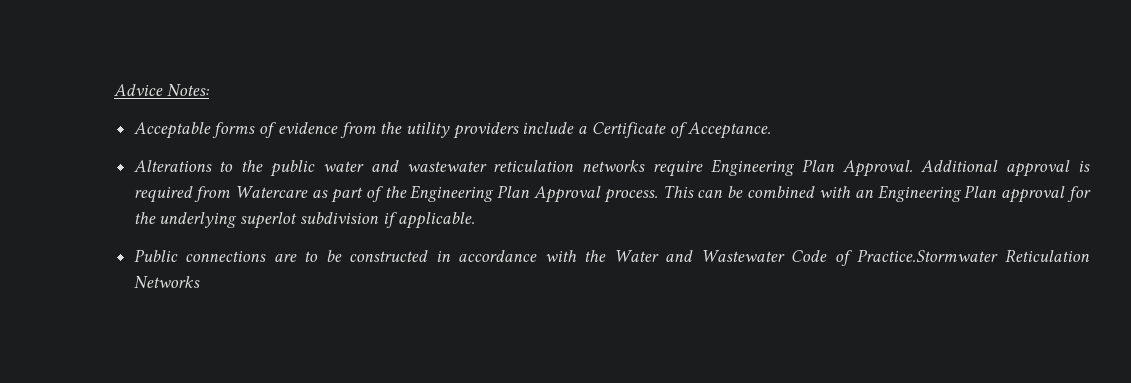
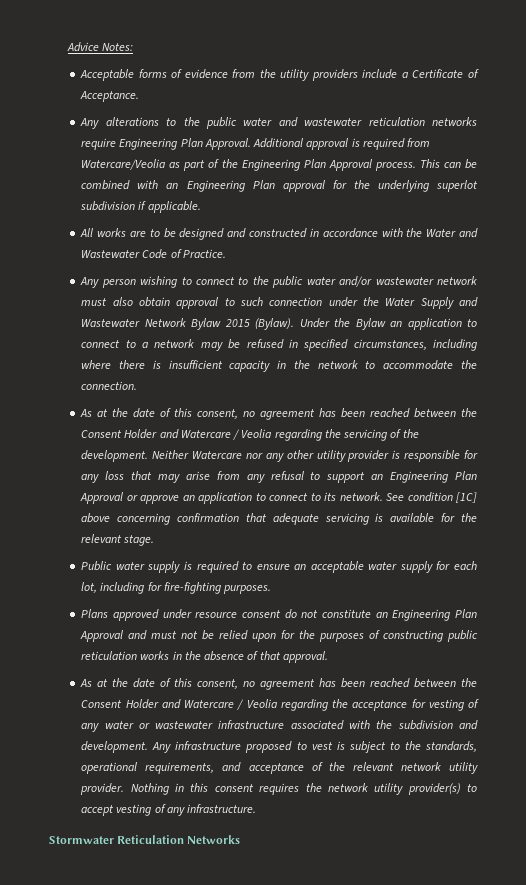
[133,160,212,172] Alterations -> [80,117,159,129] Any alterations
[235,186,309,198] Watercare -> [81,159,167,170] Watercare/Veolia
[133,249,267,262] Public connections -> [80,228,127,237] All works
(342, 256) none -> [179,228,247,240] designed and
[857,249,999,262] Practice.Stormwater -> [182,249,226,258] [80,276,478,288] [81,297,478,309] [81,318,477,330] [81,339,477,351] [81,360,477,372] [81,381,138,390] [80,408,477,420] [81,429,419,441] [81,450,478,462] [81,471,477,483] [80,492,478,504] [81,513,477,525] [81,534,155,546] [81,561,477,573] [81,582,272,594] [81,609,477,621] [80,630,478,642] [81,651,328,663] [80,678,477,690] [81,699,479,711] [81,720,478,732] [81,741,477,753] [81,762,478,774] [80,783,477,795] [81,804,257,816] [49,836,114,844] Practice. // Any person wishing to connect to the public water and/or wastewater network must also obtain approval to such connection under the Water Supply and Wastewater Network Bylaw 2015 (Bylaw). Under the Bylaw an application to connect to a network may be refused in specified circumstances, including where there is insufficient capacity in the network to accommodate the connection. // As at the date of this consent, no agreement has been reached between the Consent Holder and Watercare / Veolia regarding the servicing of the development. Neither Watercare nor any other utility provider is responsible for any loss that may arise from any refusal to support an Engineering Plan Approval or approve an application to connect to its network. See condition [1C] above concerning confirmation that adequate servicing is available for the relevant stage. // Public water supply is required to ensure an acceptable water supply for each lot, including for fire-fighting purposes. // Plans approved under resource consent do not constitute an Engineering Plan Approval and must not be relied upon for the purposes of constructing public reticulation works in the absence of that approval. // As at the date of this consent, no agreement has been reached between the Consent Holder and Watercare / Veolia regarding the acceptance for vesting of any water or wastewater infrastructure associated with the subdivision and development. Any infrastructure proposed to vest is subject to the standards, operational requirements, and acceptance of the relevant network utility provider. Nothing in this consent requires the network utility provider(s) to accept vesting of any infrastructure. // Stormwater

